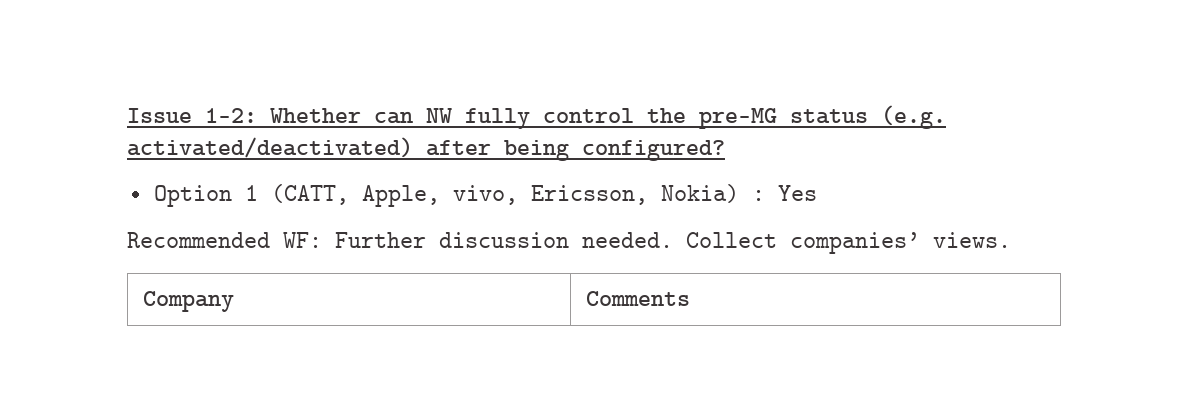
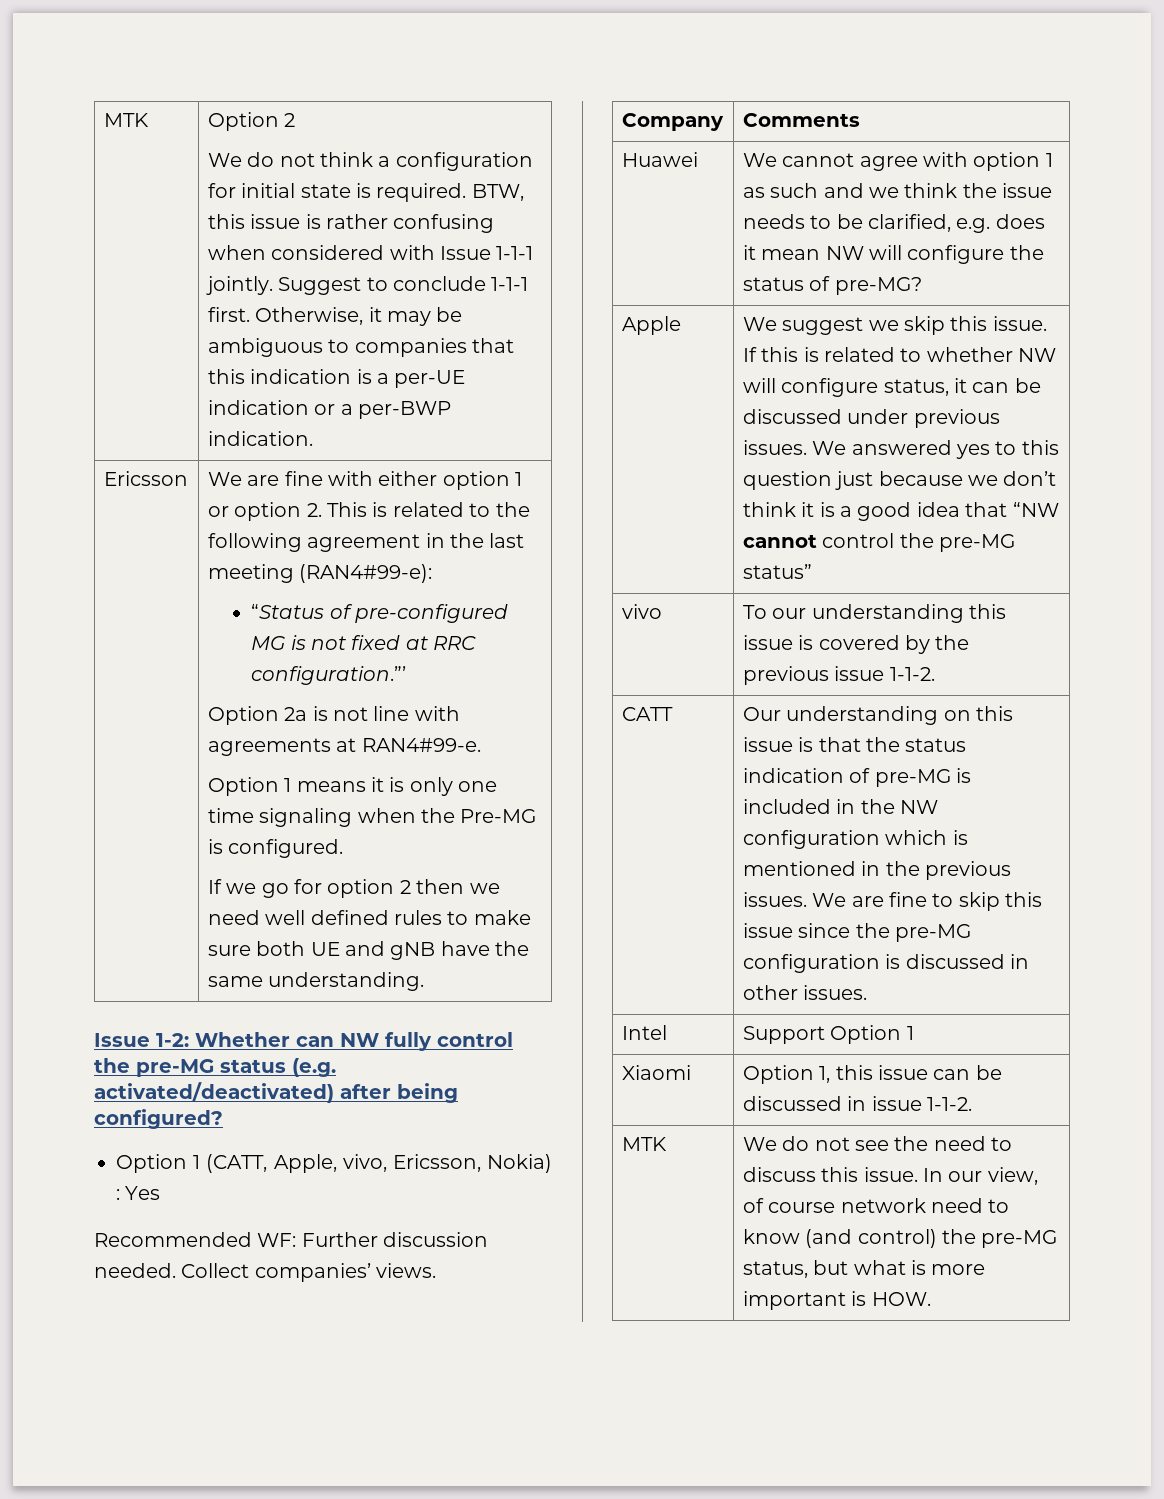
(127, 115) none -> [103,113,149,127] [207,112,296,131] [207,152,533,171] [207,183,524,202] [207,214,495,233] [207,245,534,260] [205,276,529,295] [207,307,463,326] [207,338,515,357] [207,369,466,388] [207,400,452,419] [207,431,313,446] [103,471,188,486] [207,471,523,490] [207,502,530,521] [207,533,525,552] [207,564,433,583] [251,604,509,623] [251,635,477,650] [251,666,407,685] [207,706,460,725] [207,738,481,756] [207,777,498,796] [207,808,537,827] [207,839,344,858] [207,879,500,898] [207,910,531,925] [207,941,530,960] [207,972,425,991] MTK | Option 2 // We do not think a configuration for initial state is required. BTW, this issue is rather confusing when considered with Issue 1-1-1 jointly. Suggest to conclude 1-1-1 first. Otherwise, it may be ambiguous to companies that this indication is a per-UE indication or a per-BWP indication. // Ericsson | We are fine with either option 1 or option 2. This is related to the following agreement in the last meeting (RAN4#99-e): // “Status of pre-configured MG is not fixed at RRC configuration.”’ // Option 2a is not line with agreements at RAN4#99-e. // Option 1 means it is only one time signaling when the Pre-MG is configured. // If we go for option 2 then we need well defined rules to make sure both UE and gNB have the same understanding. //
(691, 298) none -> [621,152,698,167] [742,152,1053,171] [742,183,1053,198] [742,214,1045,233] [742,245,1044,264] [742,276,922,295] [621,316,681,335] [742,316,1047,335] [742,347,1057,362] [742,378,1041,397] [742,409,1000,428] [742,440,1059,459] [742,471,1057,490] [742,502,1059,521] [742,533,1016,552] [742,564,812,579] [621,604,662,619] [742,604,1007,623] [742,635,970,654] [742,666,935,685] [621,707,673,721] [742,706,1014,725] [742,737,967,752] [742,768,972,787] [742,799,939,814] [742,830,968,849] [742,861,1012,880] [742,892,1043,911] [742,923,972,942] [742,954,1030,973] [742,985,868,1000] [621,1025,667,1040] [742,1025,914,1044] [621,1065,691,1080] [742,1065,1002,1084] [742,1096,973,1111] [621,1137,667,1151] [742,1136,1013,1151] [742,1167,1038,1185] [742,1198,1010,1213] [742,1229,1058,1248] [742,1260,986,1278] [742,1291,931,1310] // Huawei | We cannot agree with option 1 as such and we think the issue needs to be clarified, e.g. does it mean NW will configure the status of pre-MG? // Apple | We suggest we skip this issue. If this is related to whether NW will configure status, it can be discussed under previous issues. We answered yes to this question just because we don’t think it is a good idea that “NW cannot control the pre-MG status” // vivo | To our understanding this issue is covered by the previous issue 1-1-2. // CATT | Our understanding on this issue is that the status indication of pre-MG is included in the NW configuration which is mentioned in the previous issues. We are fine to skip this issue since the pre-MG configuration is discussed in other issues. // Intel | Support Option 1 // Xiaomi | Option 1, this issue can be discussed in issue 1-1-2. // MTK | We do not see the need to discuss this issue. In our view, of course network need to know (and control) the pre-MG status, but what is more important is HOW.

